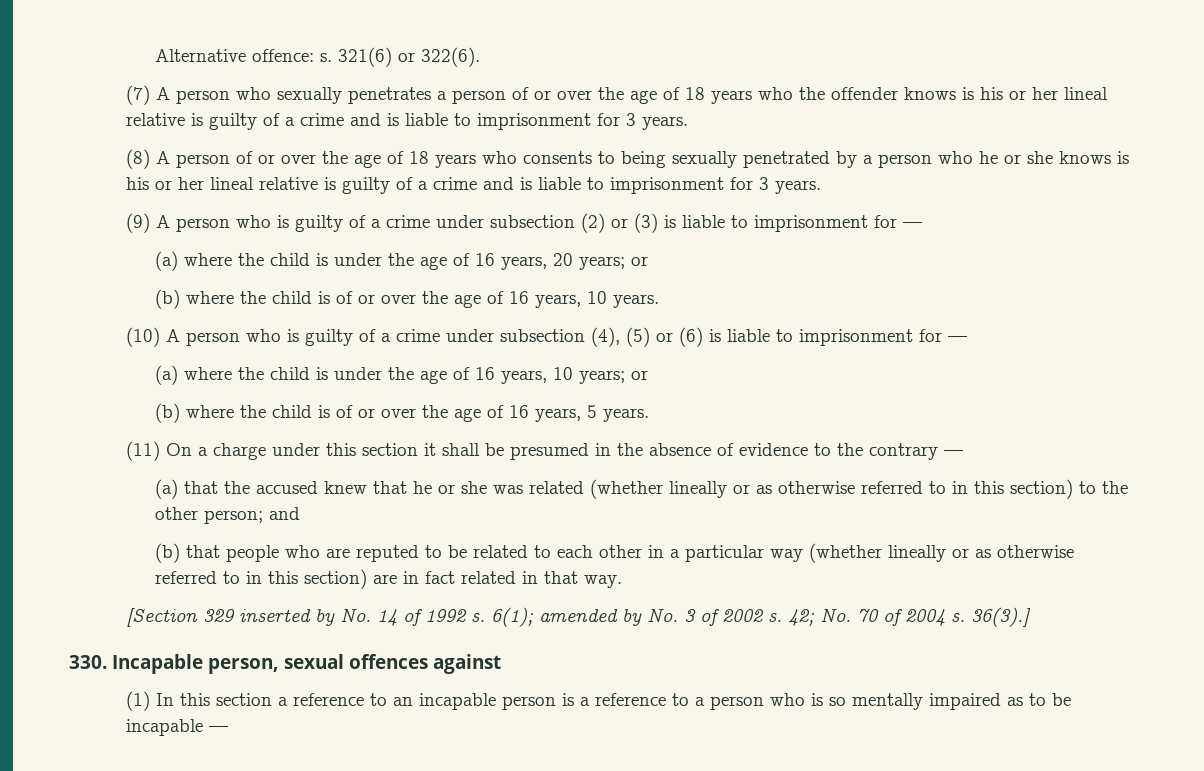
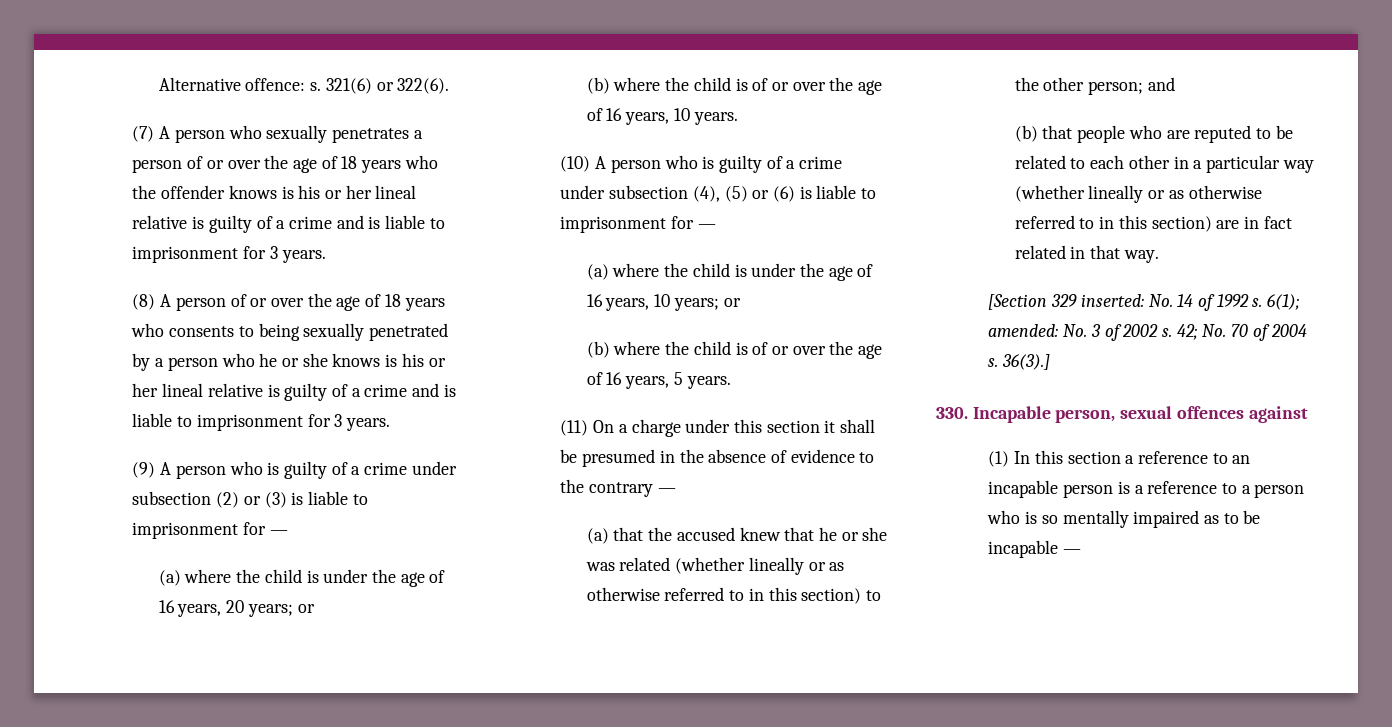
[239,609,336,626] inserted by -> [1080,294,1144,307] inserted:
[539,609,643,626] amended by -> [988,324,1059,337] amended:

